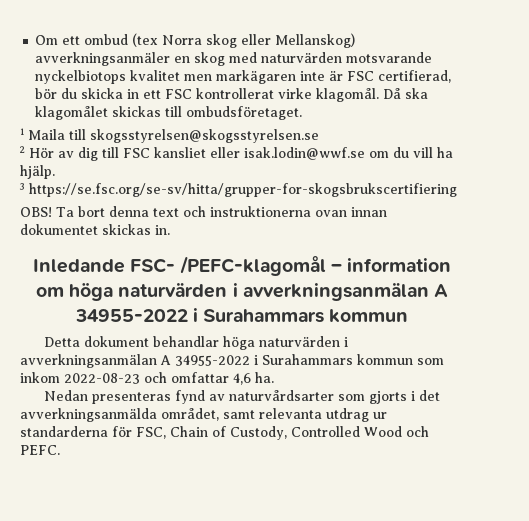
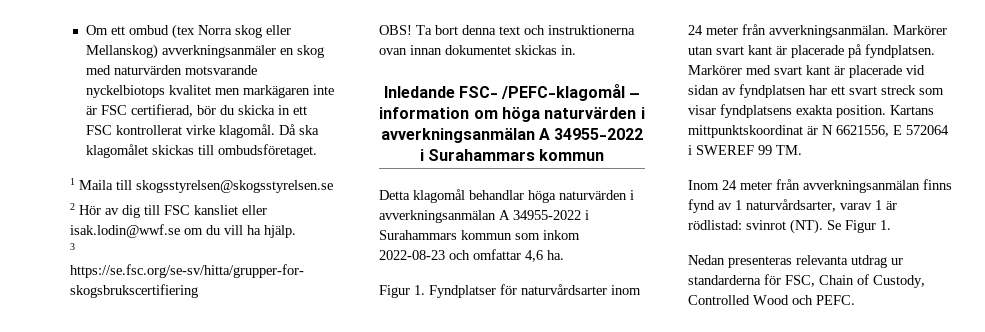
[84,336,150,347] dokument -> [413,189,465,203] klagomål
[44,390,441,404] [20,408,255,422] Nedan presenteras fynd av naturvårdsarter som gjorts i det avverkningsanmälda området, samt -> [379,284,641,298] [688,24,947,38] [688,44,935,58] [688,65,925,78] [688,84,944,98] [688,104,934,118] [688,125,949,138] [688,145,802,155] [688,179,952,193] [688,199,897,213] [688,219,891,234] [688,255,792,268] Figur 1. Fyndplatser för naturvårdsarter inom 24 meter från avverkningsanmälan. Markörer utan svart kant är placerade på fyndplatsen. Markörer med svart kant är placerade vid sidan av fyndplatsen har ett svart streck som visar fyndplatsens exakta position. Kartans mittpunktskoordinat är N 6621556, E 572064 i SWEREF 99 TM. // Inom 24 meter från avverkningsanmälan finns fynd av 1 naturvårdsarter, varav 1 är rödlistad: svinrot (NT). Se Figur 1. // Nedan presenteras

